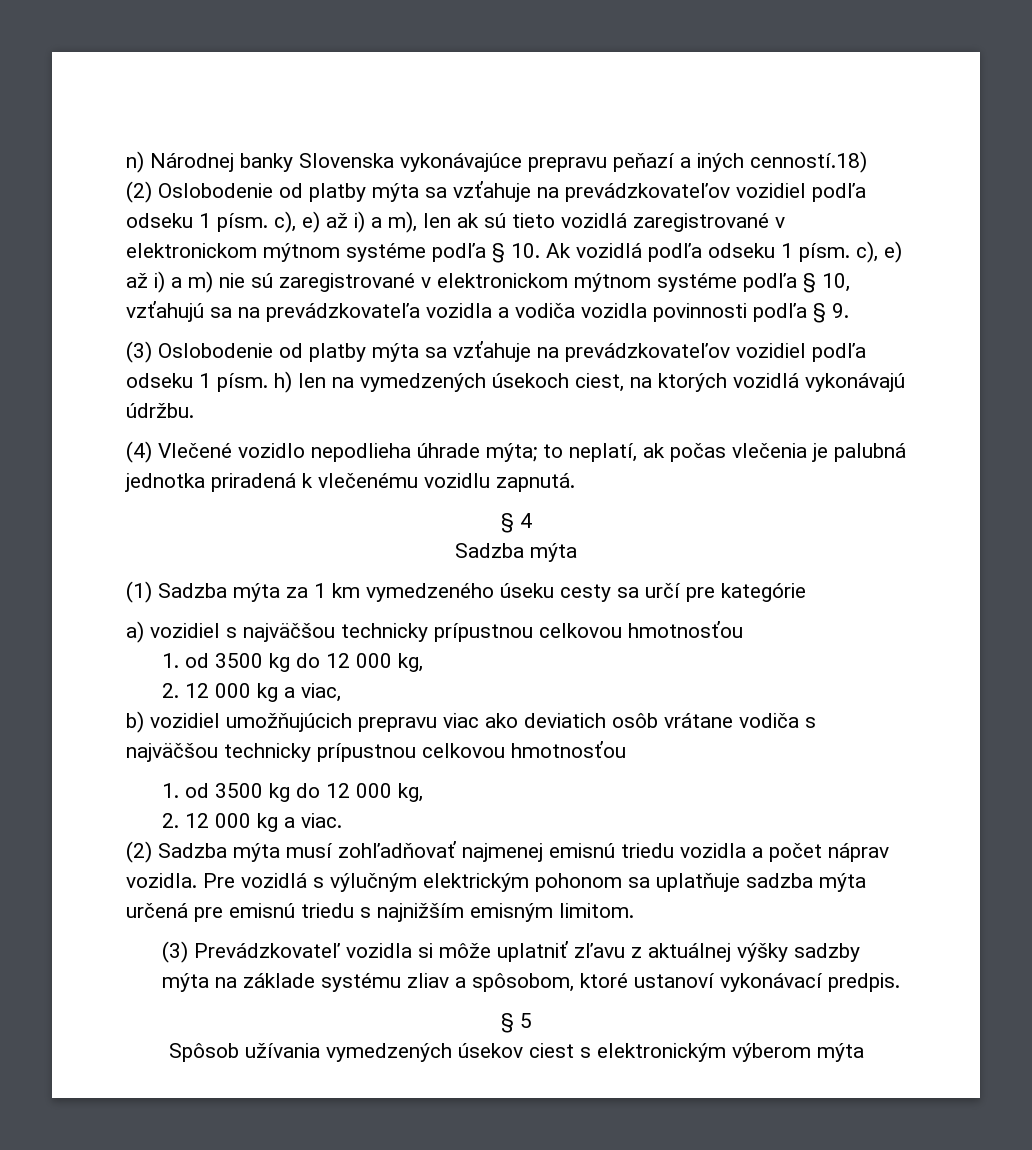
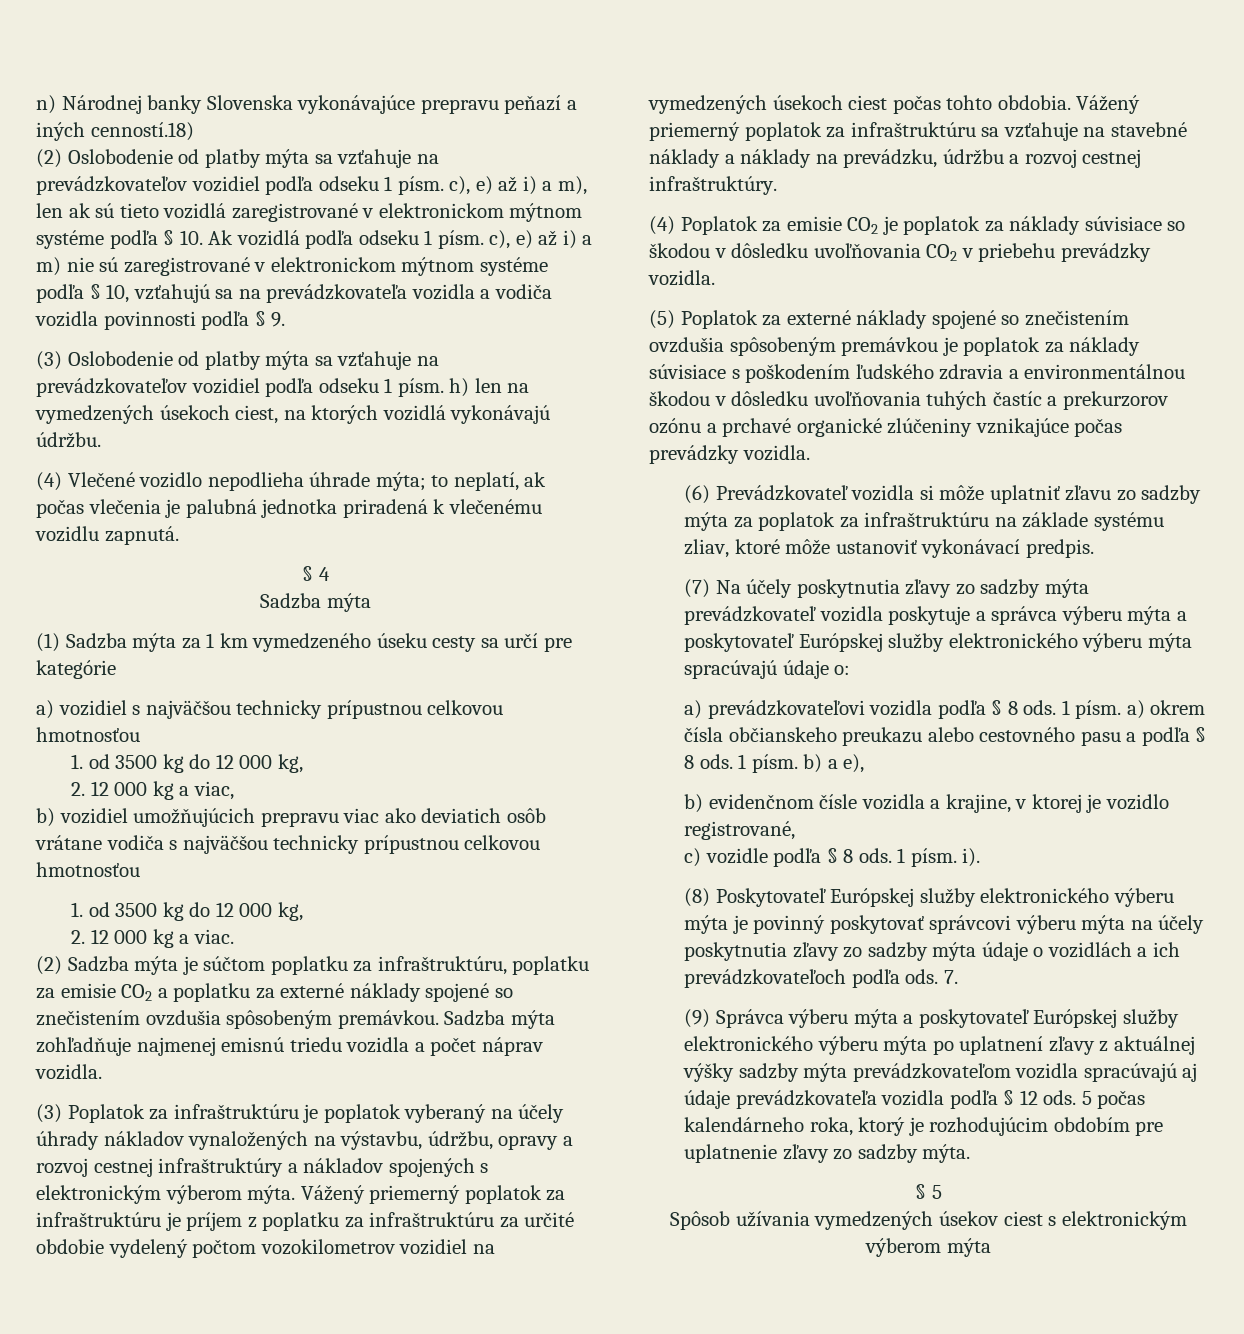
[286,841,456,858] musí zohľadňovať -> [182,956,590,975] [36,983,513,1002] [36,1010,555,1029] [36,1037,131,1056] je súčtom poplatku za infraštruktúru, poplatku za emisie CO2 a poplatku za externé náklady spojené so znečistením ovzdušia spôsobeným premávkou. Sadzba mýta zohľadňuje
[203,873,866,892] [126,903,634,922] [162,941,189,963] Pre vozidlá s výlučným elektrickým pohonom sa uplatňuje sadzba mýta určená pre emisnú triedu s najnižším emisným limitom. // (3) -> [36,1104,565,1123] [36,1131,573,1150] [36,1158,489,1177] [36,1185,566,1204] [36,1212,575,1231] [36,1239,495,1258] [648,95,1141,114] [649,122,1187,141] [649,149,1142,168] [649,176,777,195] [649,216,1186,235] [649,243,1151,262] [648,270,715,286] [649,310,1129,329] [649,337,1141,356] [649,364,1186,383] [649,391,1168,410] [649,418,1123,437] [649,445,810,464] [684,485,711,504] // (3) Poplatok za infraštruktúru je poplatok vyberaný na účely úhrady nákladov vynaložených na výstavbu, údržbu, opravy a rozvoj cestnej infraštruktúry a nákladov spojených s elektronickým výberom mýta. Vážený priemerný poplatok za infraštruktúru je príjem z poplatku za infraštruktúru za určité obdobie vydelený počtom vozokilometrov vozidiel na vymedzených úsekoch ciest počas tohto obdobia. Vážený priemerný poplatok za infraštruktúru sa vzťahuje na stavebné náklady a náklady na prevádzku, údržbu a rozvoj cestnej infraštruktúry. // (4) Poplatok za emisie CO2 je poplatok za náklady súvisiace so škodou v dôsledku uvoľňovania CO2 v priebehu prevádzky vozidla. // (5) Poplatok za externé náklady spojené so znečistením ovzdušia spôsobeným premávkou je poplatok za náklady súvisiace s poškodením ľudského zdravia a environmentálnou škodou v dôsledku uvoľňovania tuhých častíc a prekurzorov ozónu a prchavé organické zlúčeniny vznikajúce počas prevádzky vozidla. // (6)
(626, 950) none -> [1116,485,1202,504] [684,512,1164,531] [684,539,1094,558] [684,579,1089,598] [684,606,1187,625] [684,633,1192,652] [684,660,851,679] [684,700,1206,719] [684,727,1207,746] [684,754,865,773] [684,794,1169,813] [684,821,796,840] [684,848,981,867] [684,888,1174,907] [684,915,1205,934] [684,942,1180,961] [684,969,958,988] [684,1009,1179,1028] [684,1036,1095,1055] zo sadzby mýta za poplatok za infraštruktúru na základe systému zliav, ktoré môže ustanoviť vykonávací predpis. // (7) Na účely poskytnutia zľavy zo sadzby mýta prevádzkovateľ vozidla poskytuje a správca výberu mýta a poskytovateľ Európskej služby elektronického výberu mýta spracúvajú údaje o: // a) prevádzkovateľovi vozidla podľa § 8 ods. 1 písm. a) okrem čísla občianskeho preukazu alebo cestovného pasu a podľa § 8 ods. 1 písm. b) a e), // b) evidenčnom čísle vozidla a krajine, v ktorej je vozidlo registrované, // c) vozidle podľa § 8 ods. 1 písm. i). // (8) Poskytovateľ Európskej služby elektronického výberu mýta je povinný poskytovať správcovi výberu mýta na účely poskytnutia zľavy zo sadzby mýta údaje o vozidlách a ich prevádzkovateľoch podľa ods. 7. // (9) Správca výberu mýta a poskytovateľ Európskej služby elektronického výberu mýta po uplatnení zľavy
[215,973,901,992] na základe systému zliav a spôsobom, ktoré ustanoví vykonávací predpis. -> [852,1063,1198,1082] [684,1090,1146,1109] [684,1117,1164,1136] [684,1144,971,1163] prevádzkovateľom vozidla spracúvajú aj údaje prevádzkovateľa vozidla podľa § 12 ods. 5 počas kalendárneho roka, ktorý je rozhodujúcim obdobím pre uplatnenie zľavy zo sadzby mýta.

